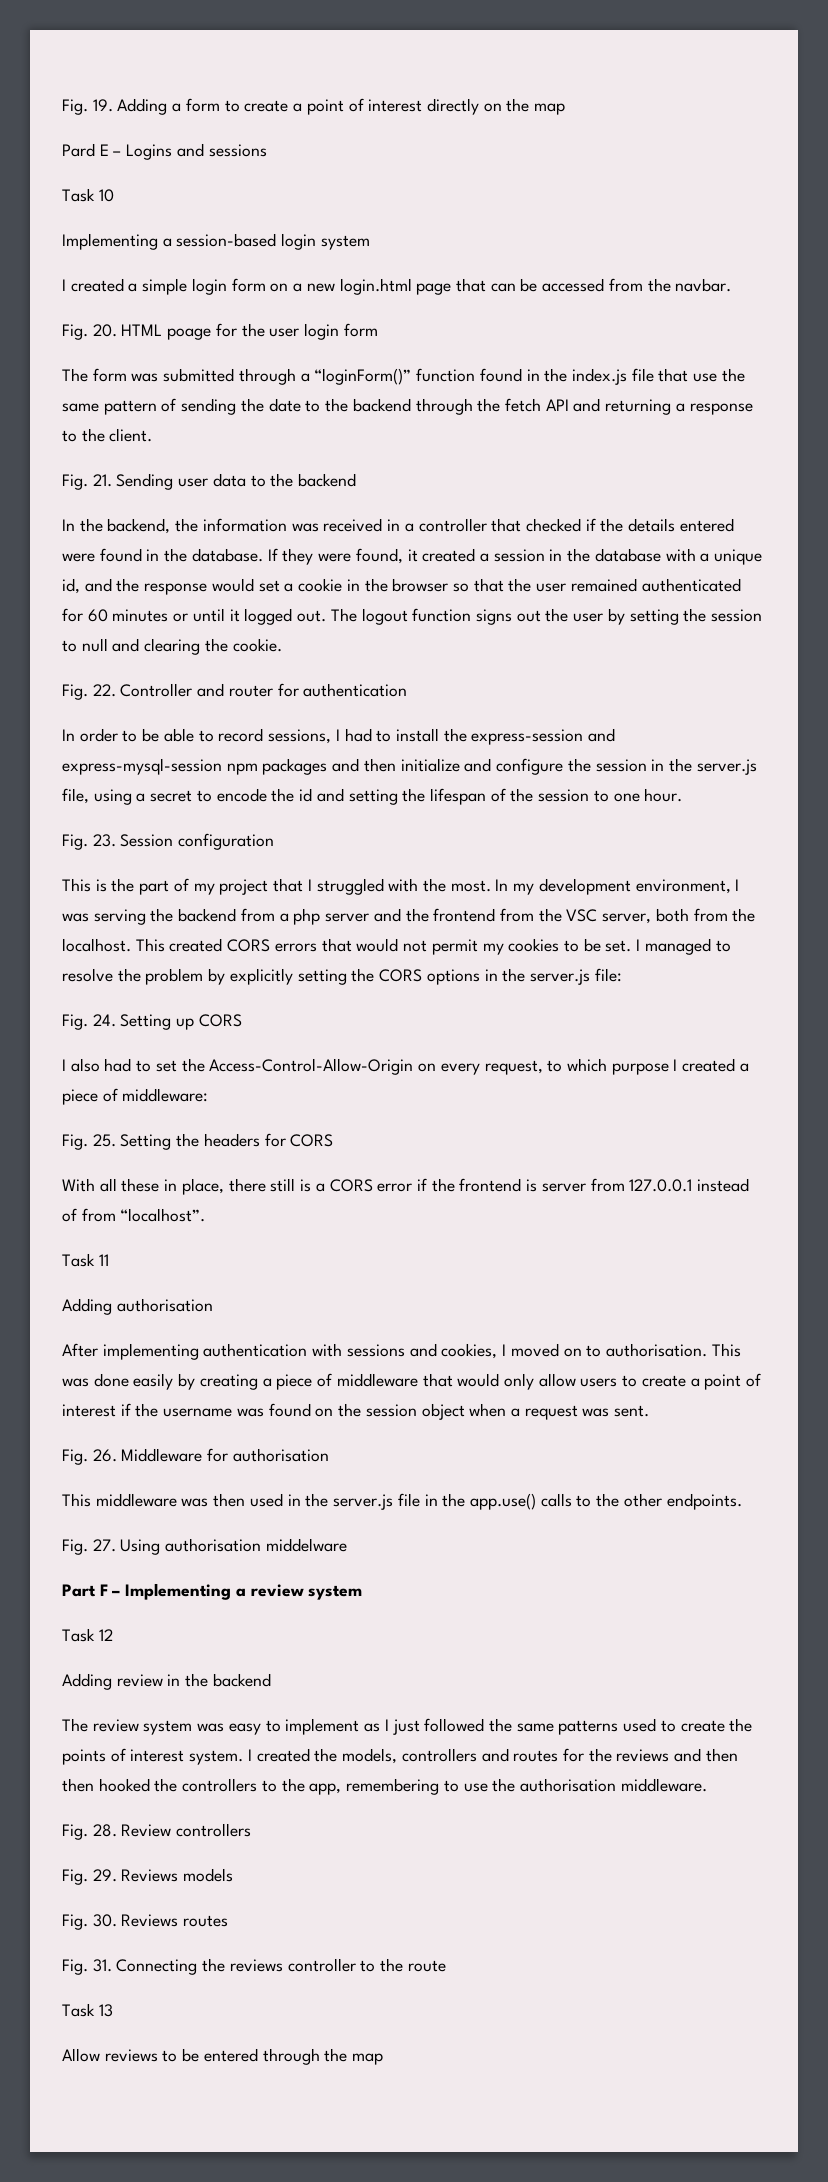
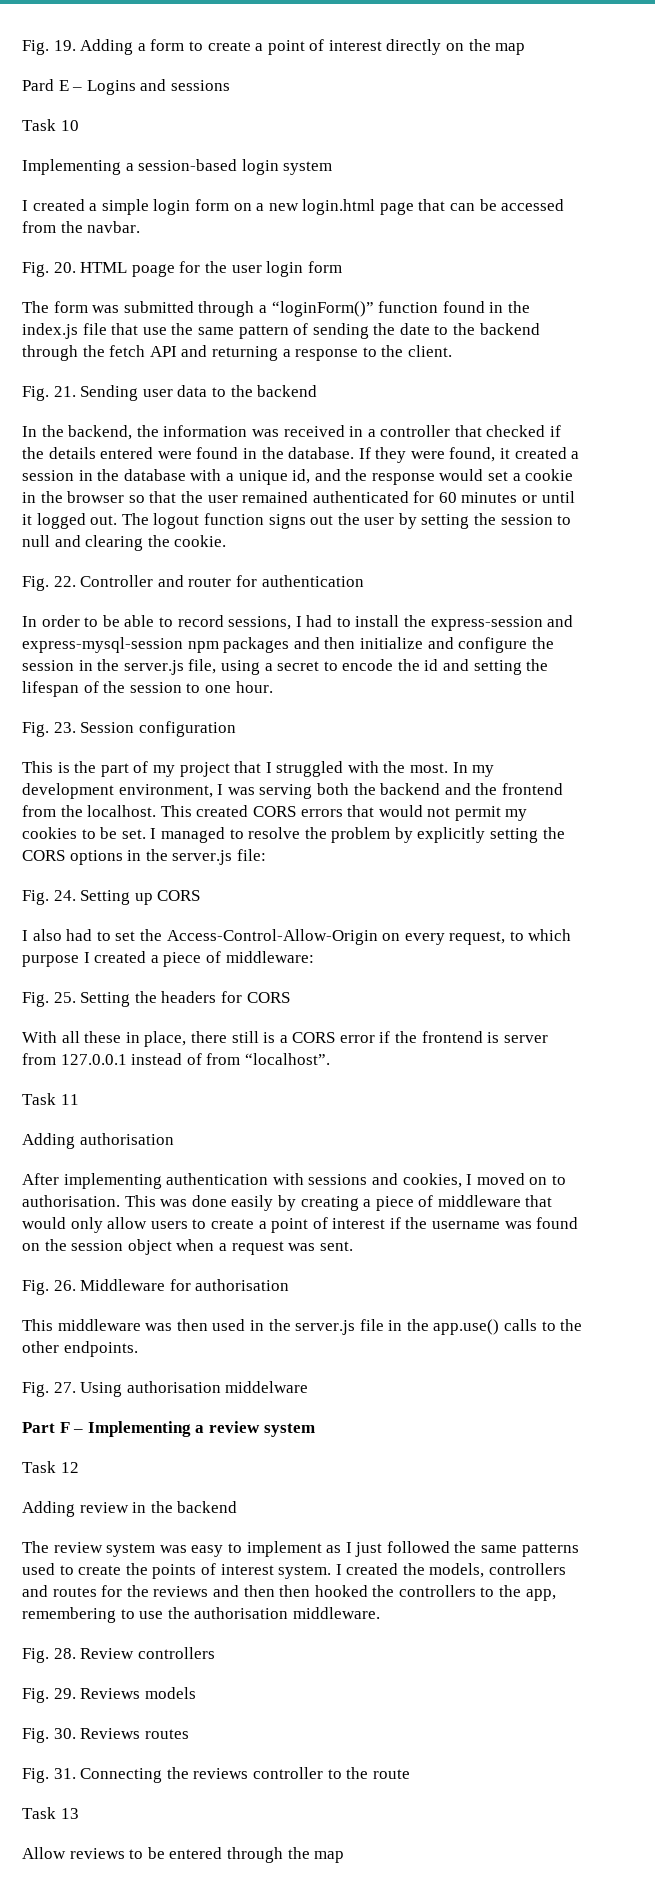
[150,908,370,925] the backend from a php server -> [316,783,441,795] both the backend
[566,908,756,924] VSC server, both from the -> (83, 811) none

